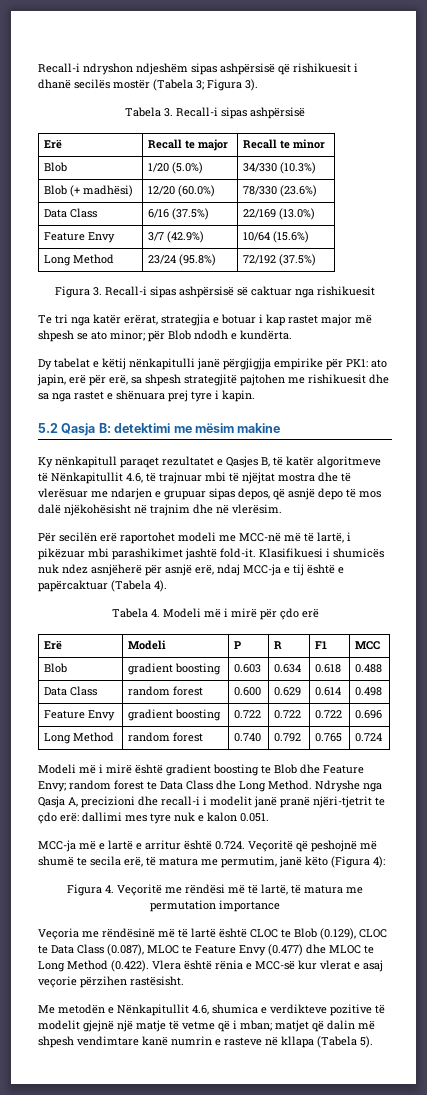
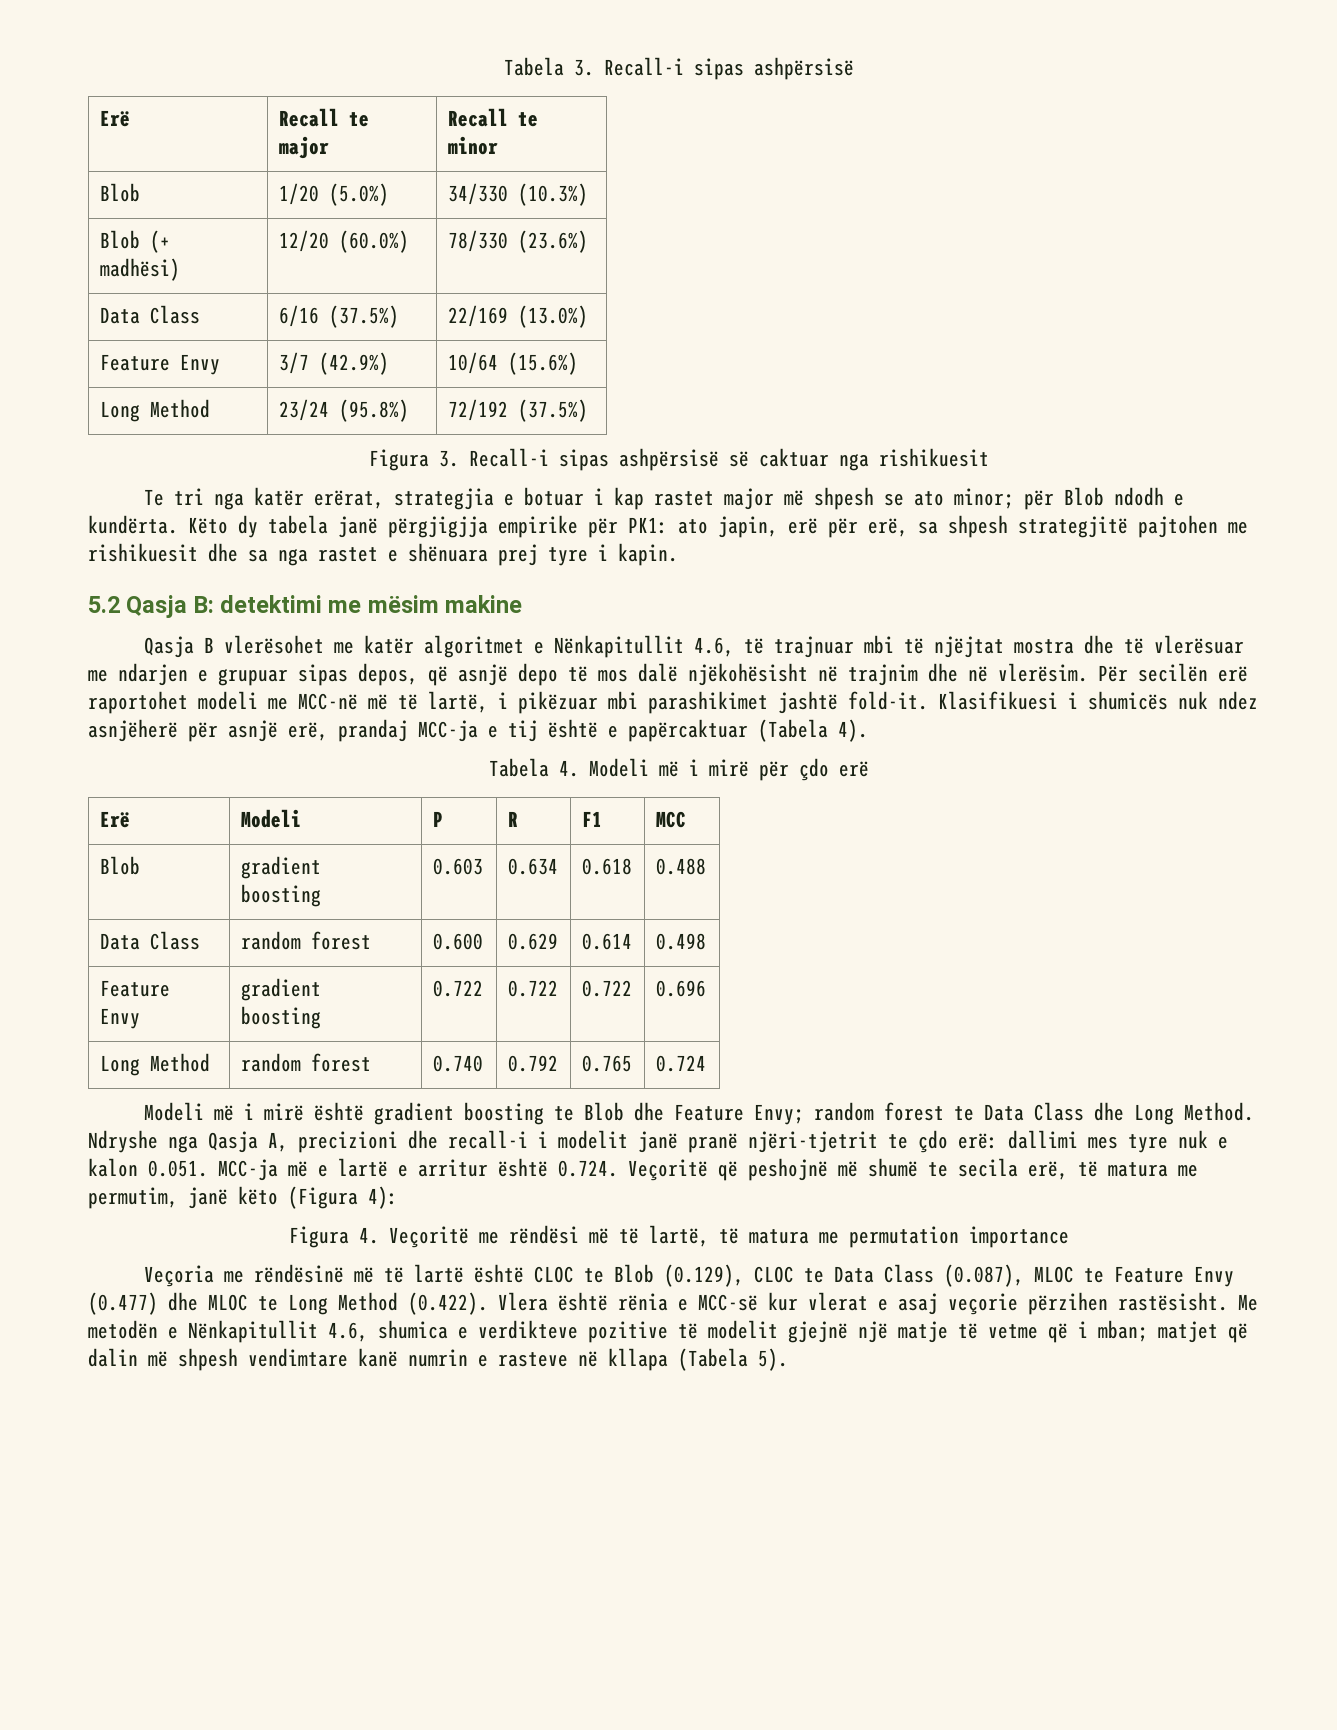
[38,63,358,75] [38,79,258,91] Recall-i ndryshon ndjeshëm sipas ashpërsisë që rishikuesit i dhanë secilës mostër (Tabela 3; Figura 3). // -> (503, 66) none
[38,358,195,370] // Dy tabelat e këtij nënkapitulli -> [188,515,328,538] Këto dy tabela
[38,456,381,468] [38,473,48,482] Ky nënkapitull paraqet rezultatet e Qasjes B, të katër algoritmeve të -> [143,635,544,658] Qasja B vlerësohet me katër algoritmet e
(282, 509) // -> (1088, 672) none
[217,564,240,576] ndaj -> [338,719,408,742] prandaj
(269, 817) // -> (208, 1168) none
(184, 981) // -> (1228, 1301) none

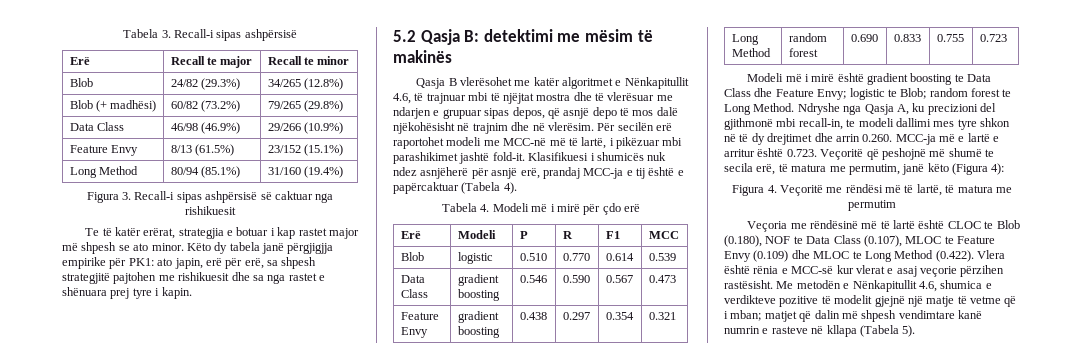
[278,183,389,206] [447,183,588,206] 1/20 (5.0%) | 34/330 (10.3%) -> [170,78,240,90] [267,78,343,90] 24/82 (29.3%) | 34/265 (12.8%)
[278,230,409,253] [447,230,588,253] [99,305,200,324] [278,305,399,328] [447,305,588,328] [99,354,220,375] [278,352,389,375] [447,352,578,375] [99,399,210,422] [278,399,409,422] [447,399,588,422] 12/20 (60.0%) | 78/330 (23.6%) // Data Class | 6/16 (37.5%) | 22/169 (13.0%) // Feature Envy | 3/7 (42.9%) | 10/64 (15.6%) // Long Method | 23/24 (95.8%) | 72/192 (37.5%) -> [170,100,240,112] [267,100,343,112] [69,122,124,131] [170,122,240,134] [267,122,343,134] [69,145,138,156] [170,144,234,156] [267,144,343,156] [69,166,138,178] [170,166,240,178] [267,166,343,178] 60/82 (73.2%) | 79/265 (29.8%) // Data Class | 46/98 (46.9%) | 29/266 (10.9%) // Feature Envy | 8/13 (61.5%) | 23/152 (15.1%) // Long Method | 80/94 (85.1%) | 31/160 (19.4%)
[173,488,244,510] tri nga -> [102,228,112,236] të
[953,487,1184,510] [88,515,178,534] minor; për Blob ndodh e kundërta. -> [151,243,184,251] minor.
[445,595,523,613] makine -> [637,30,653,42] [393,50,452,63] të makinës
[240,856,321,879] [240,884,321,907] [432,858,483,875] [507,858,558,875] [581,858,632,875] [655,858,706,875] [99,931,200,950] [240,931,371,950] [432,933,483,950] [507,933,558,950] [581,933,632,950] [655,933,706,950] gradient boosting | 0.603 | 0.634 | 0.618 | 0.488 // Data Class | random forest | 0.600 | 0.629 | 0.614 | 0.498 -> [457,252,493,264] [519,253,547,261] [562,253,590,261] [605,253,634,261] [648,253,676,261] [400,275,425,283] [400,289,428,298] [457,274,499,286] [457,289,500,301] [519,275,547,283] [562,275,590,283] [605,275,633,283] [648,275,676,283] logistic | 0.510 | 0.770 | 0.614 | 0.539 // Data Class | gradient boosting | 0.546 | 0.590 | 0.567 | 0.473
[432,980,483,997] [507,980,558,997] [581,980,632,997] [655,980,706,997] 0.722 | 0.722 | 0.722 | 0.696 -> [519,312,547,320] [562,312,590,320] [605,312,634,320] [648,312,676,320] 0.438 | 0.297 | 0.354 | 0.321
[432,1055,483,1072] [507,1055,558,1072] [581,1055,632,1072] [655,1055,706,1072] 0.740 | 0.792 | 0.765 | 0.724 -> [850,34,878,42] [893,34,921,42] [936,34,964,42] [979,34,1007,42] 0.690 | 0.833 | 0.755 | 0.723
[583,1102,624,1121] Blob -> [967,74,992,82] [724,88,751,97] Data Class
[813,1102,1124,1121] random forest te Data Class dhe -> [849,88,1012,100] logistic te Blob; random forest te
[298,1130,1228,1153] [88,1158,208,1177] precizioni dhe recall-i i modelit janë pranë njëri-tjetrit te çdo erë: dallimi mes tyre nuk e kalon 0.051. -> [912,103,996,115] [724,118,1010,130] [724,133,893,145] ku precizioni del gjithmonë mbi recall-in, te modeli dallimi mes tyre shkon në të dy drejtimet dhe arrin 0.260.
[558,1160,618,1177] 0.724. -> [786,149,817,157] 0.723.
[848,1226,1069,1248] permutation importance -> [848,200,896,211] permutim
[663,1264,1024,1287] (0.129), CLOC te Data Class (0.087), -> [724,235,902,247] (0.180), NOF te Data Class (0.107),
[88,1292,158,1315] (0.477) -> [753,250,789,262] (0.109)

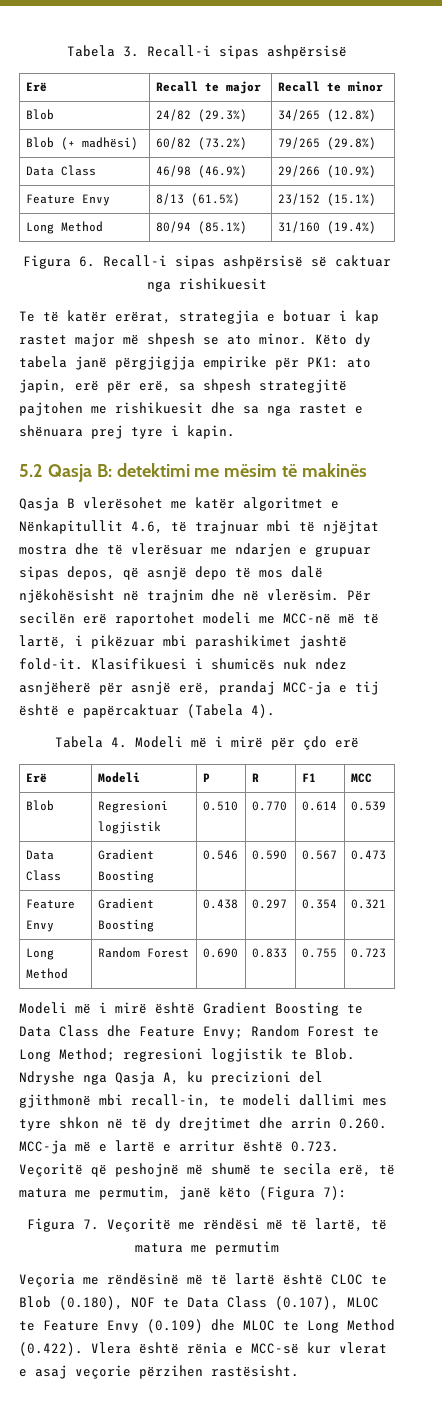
[122,192,132,200] 3. -> [79,256,95,267] 6.
[457,252,493,264] logistic -> [97,800,168,813] [97,821,161,834] Regresioni logjistik
[457,274,499,286] [457,289,500,301] gradient boosting -> [97,849,154,860] [97,870,154,883] Gradient Boosting
[457,311,499,323] [457,326,500,338] gradient boosting -> [97,898,154,909] [97,919,154,932] Gradient Boosting
[788,33,827,42] [788,48,818,57] random forest -> [97,947,189,958] Random Forest
[867,73,953,85] gradient boosting -> [203,1002,339,1016] Gradient Boosting
[849,88,1012,100] [724,103,795,115] logistic te Blob; random forest te Long Method. -> [251,1025,379,1037] [19,1048,355,1062] Random Forest te Long Method; regresioni logjistik te Blob.
[991,163,1005,175] [732,185,777,196] 4): // Figura 4. -> [323,1186,347,1200] [27,1218,99,1232] 7): // Figura 7.
[776,280,992,292] [724,295,1017,307] [724,310,982,322] [724,325,916,337] Me metodën e Nënkapitullit 4.6, shumica e verdikteve pozitive të modelit gjejnë një matje të vetme që i mban; matjet që dalin më shpesh vendimtare kanë numrin e rasteve në kllapa (Tabela 5). -> (299, 1371) none

